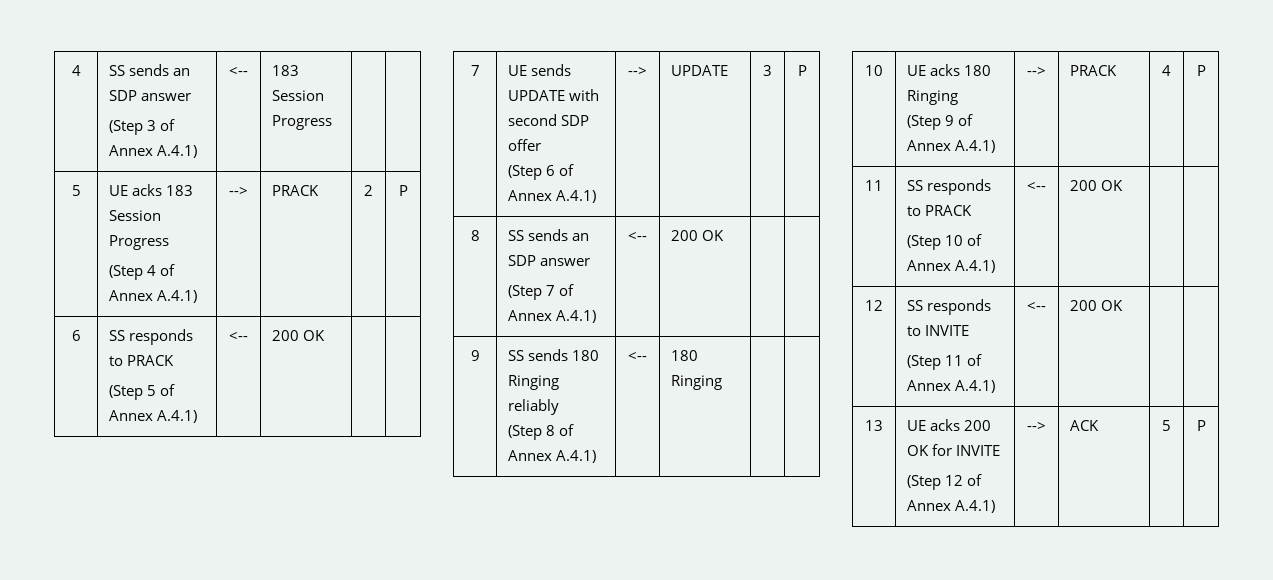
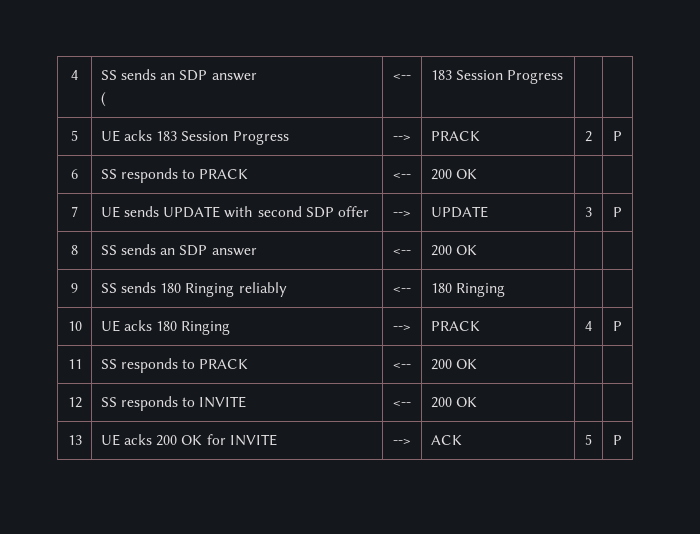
[109,119,176,135] [109,145,198,158] (Step 3 of Annex A.4.1) -> [100,92,106,107] (
[109,264,176,280] [109,290,198,303] // (Step 4 of Annex A.4.1) -> (289, 138) none
[109,384,176,400] [109,410,198,423] // (Step 5 of Annex A.4.1) -> (249, 174) none
[508,164,575,180] [508,190,597,203] // (Step 6 of Annex A.4.1) -> (369, 211) none
[508,284,575,300] [508,310,597,323] // (Step 7 of Annex A.4.1) -> (257, 252) none
[508,424,575,440] [508,450,597,463] // (Step 8 of Annex A.4.1) -> (287, 289) none
[907,114,974,130] [907,140,996,153] // (Step 9 of Annex A.4.1) -> (231, 328) none
[907,234,983,250] [907,260,996,273] // (Step 10 of Annex A.4.1) -> (249, 364) none
[907,354,983,370] [907,380,996,393] // (Step 11 of Annex A.4.1) -> (247, 402) none
[907,474,983,490] [907,500,996,513] // (Step 12 of Annex A.4.1) -> (277, 440) none

